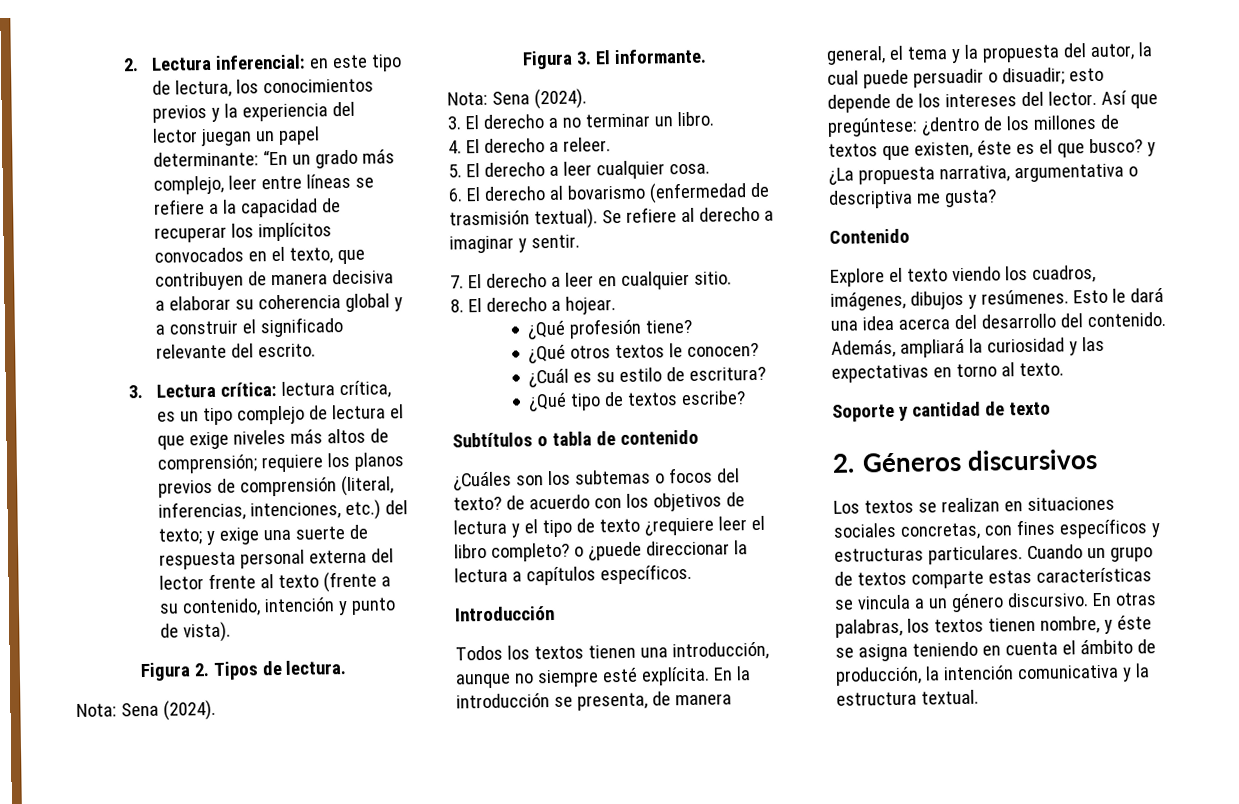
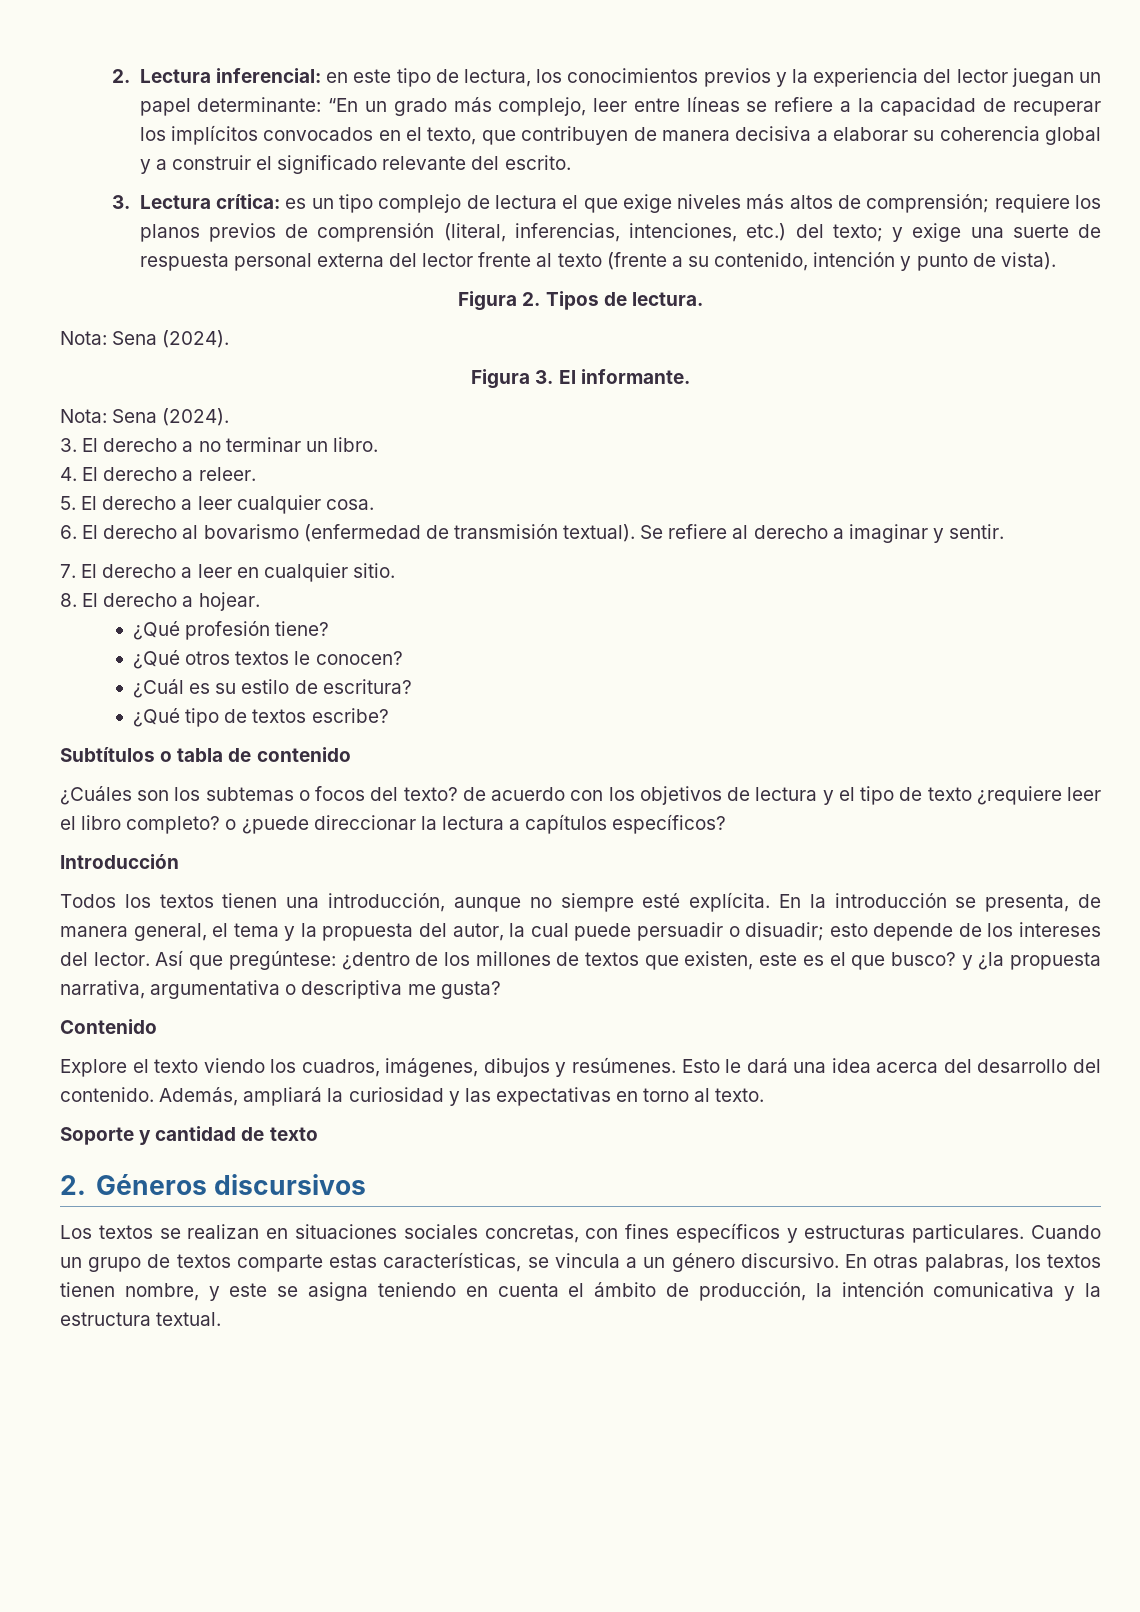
[281,380,392,399] lectura crítica, -> (280, 201) none
[449,210,530,226] trasmisión -> [453,524,558,539] transmisión
[599,563,692,585] específicos. -> [612,814,727,834] específicos?
[976,140,1012,155] éste -> [759,952,798,966] este
[828,167,854,185] ¿La -> [978,952,1005,970] ¿la
[1035,567,1152,583] características -> [383,1252,522,1272] características,
[1116,615,1152,630] éste -> [229,1283,268,1297] este

